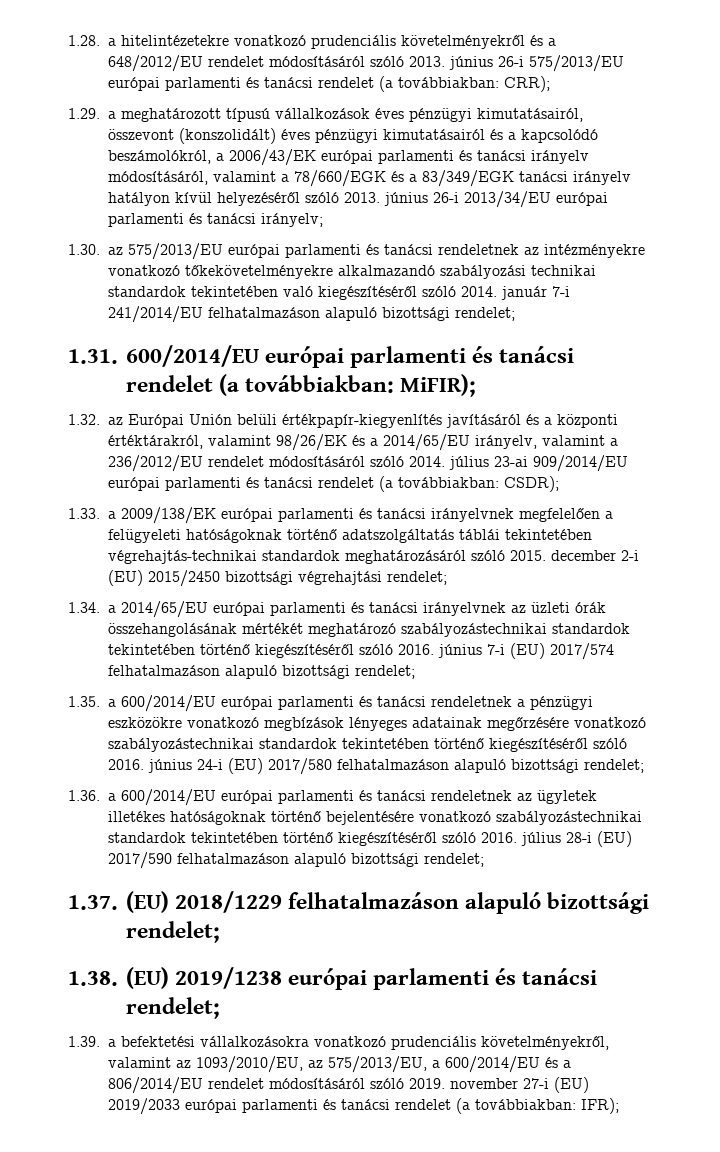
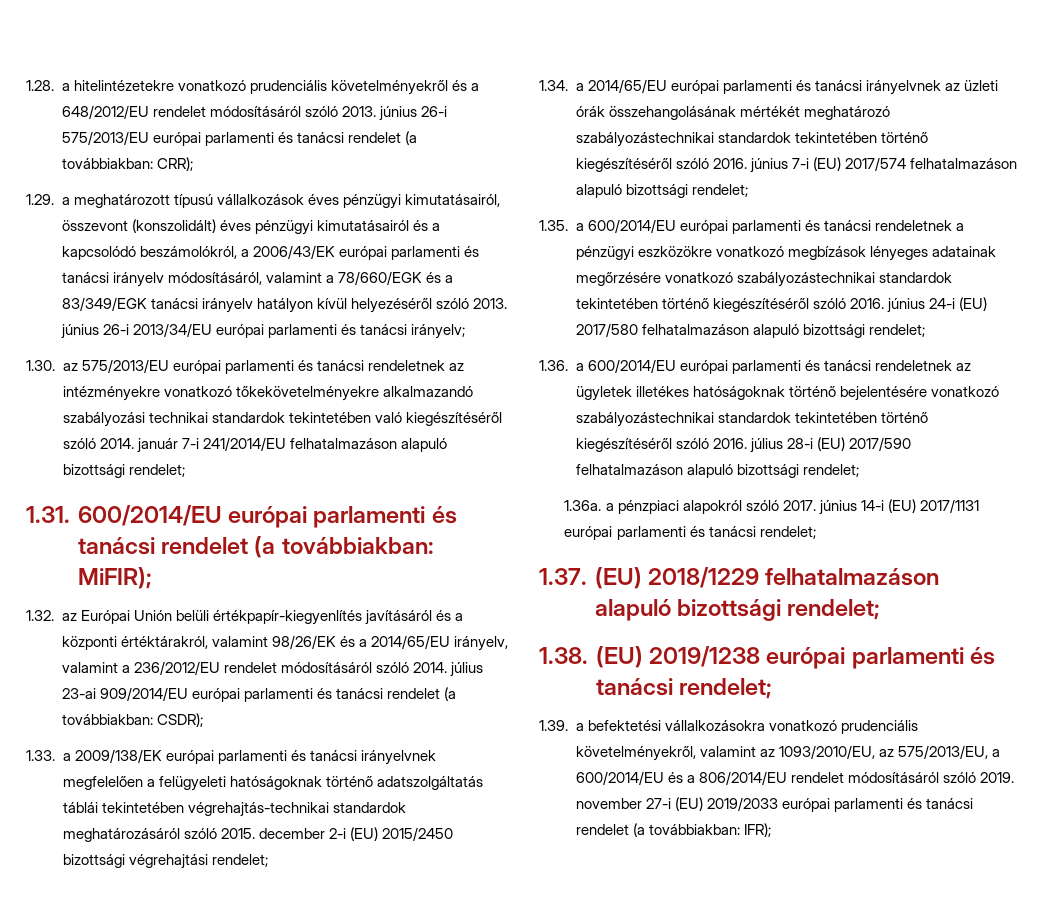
(484, 860) none -> [564,499,979,515] [564,526,816,540] // 1.36a. a pénzpiaci alapokról szóló 2017. június 14-i (EU) 2017/1131 európai parlamenti és tanácsi rendelet;

